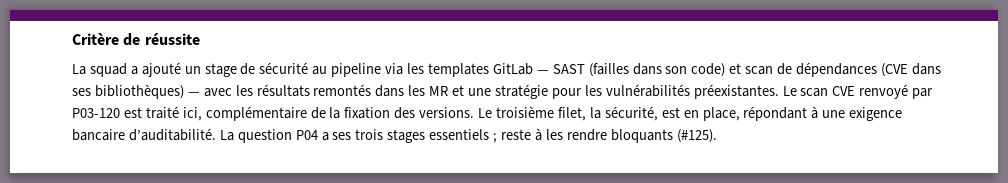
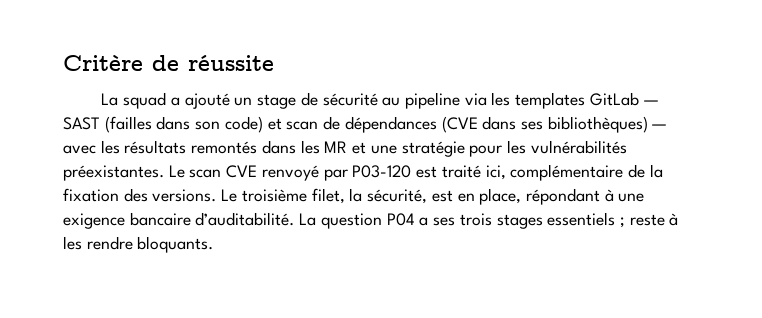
[610,129,717,143] bloquants (#125). -> [137,236,214,253] bloquants.

